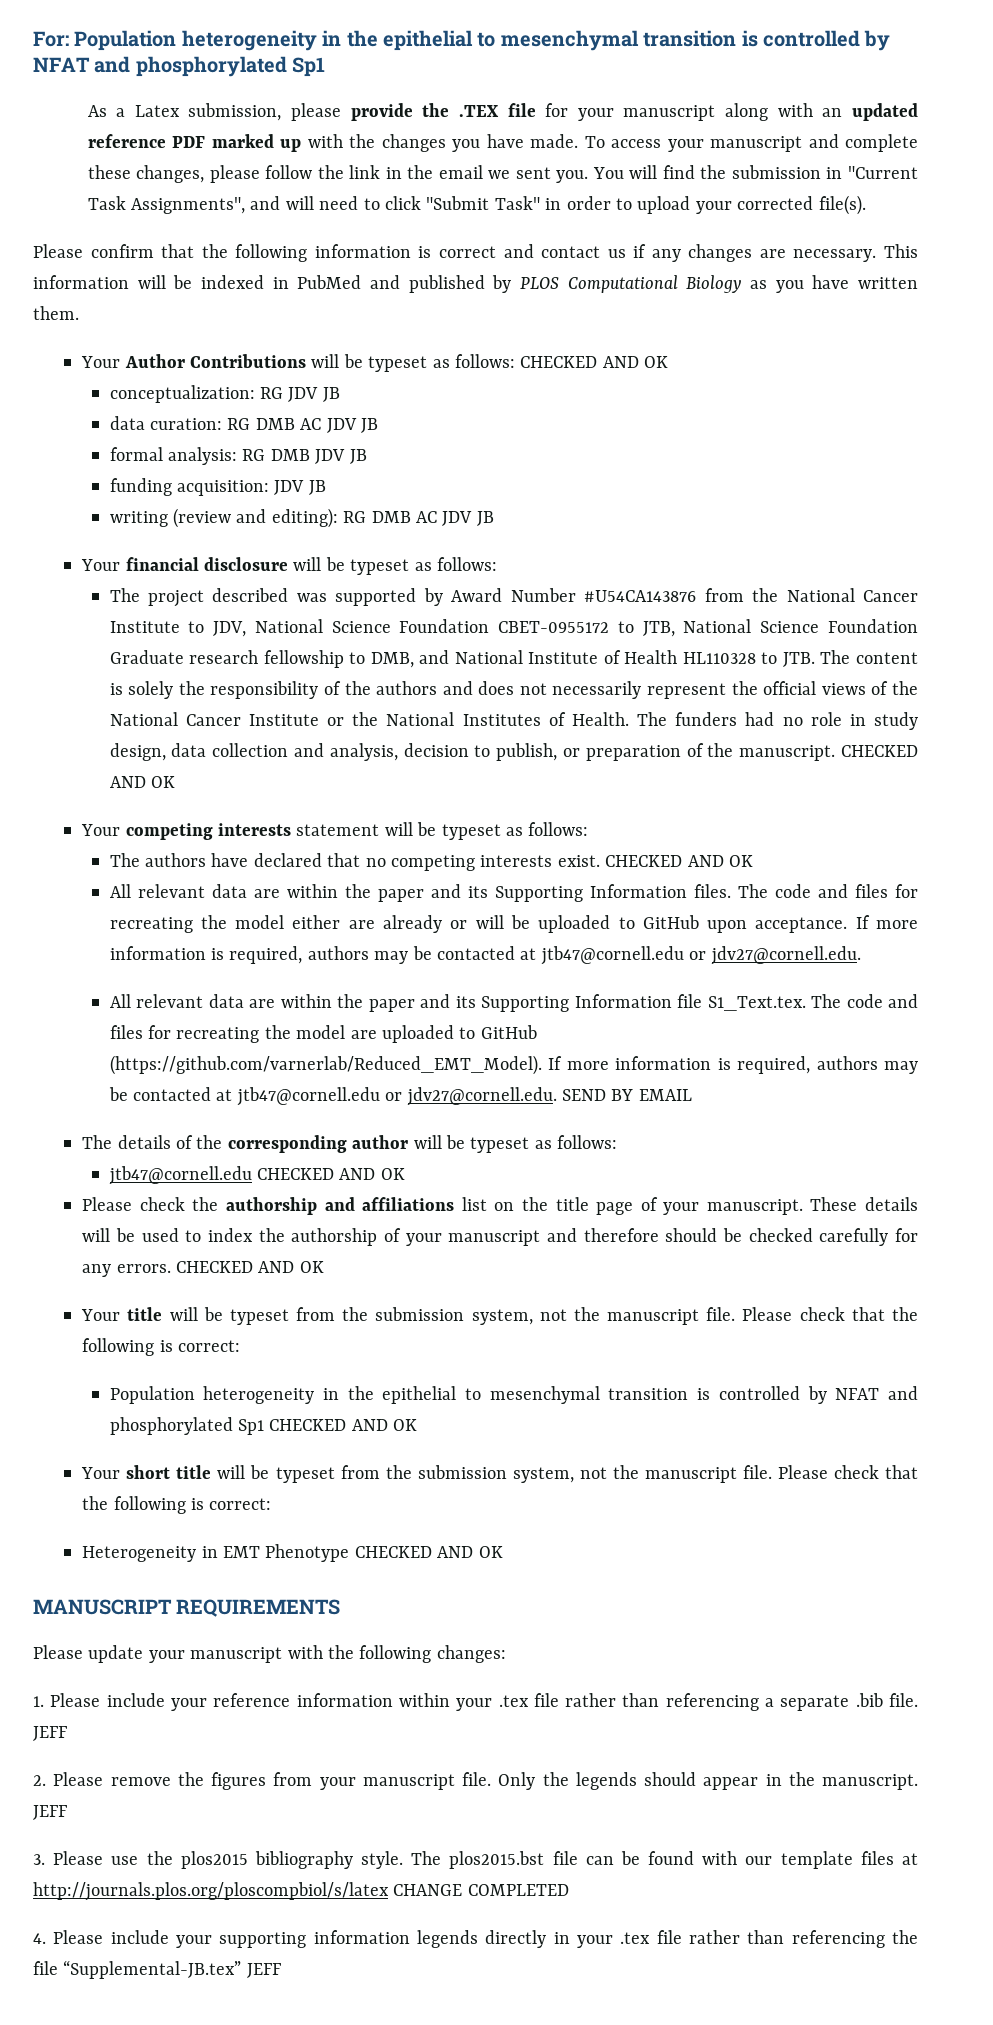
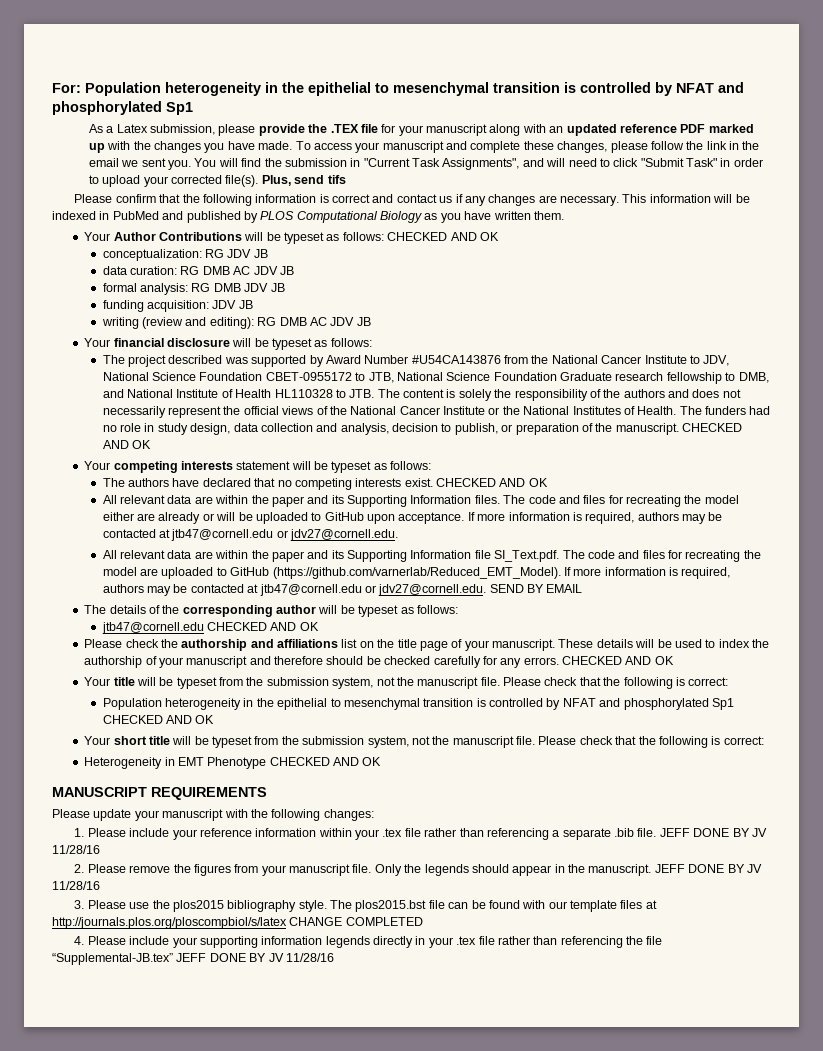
(866, 205) none -> [261,175,346,186] Plus, send tifs
[707,996,806,1011] S1_Text.tex. -> [494,550,560,562] SI_Text.pdf.
(67, 1733) none -> [693,828,767,837] [52,845,100,854] DONE BY JV 11/28/16
(67, 1812) none -> [688,864,762,873] [52,881,100,890] DONE BY JV 11/28/16
(281, 1970) none -> [209,953,334,962] DONE BY JV 11/28/16

